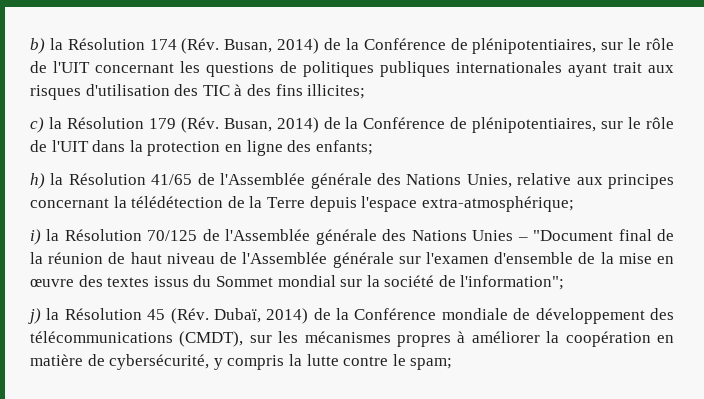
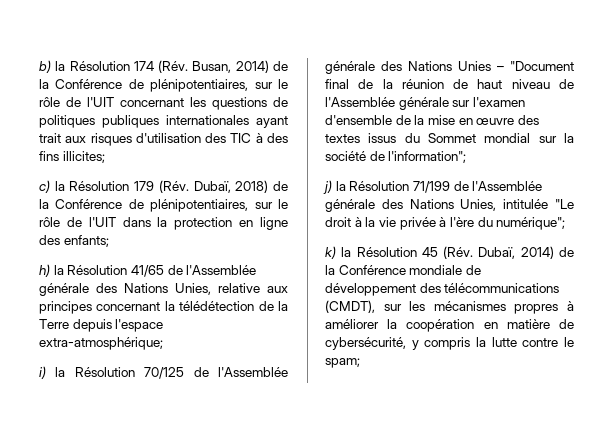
[223,117,319,133] Busan, 2014) -> [193,180,269,193] Dubaï, 2018)
(142, 314) none -> [412,181,543,193] [325,199,574,212] [325,217,566,230] [325,246,417,259] 71/199 de l'Assemblée générale des Nations Unies, intitulée "Le droit à la vie privée à l'ère du numérique"; // k) la Résolution

